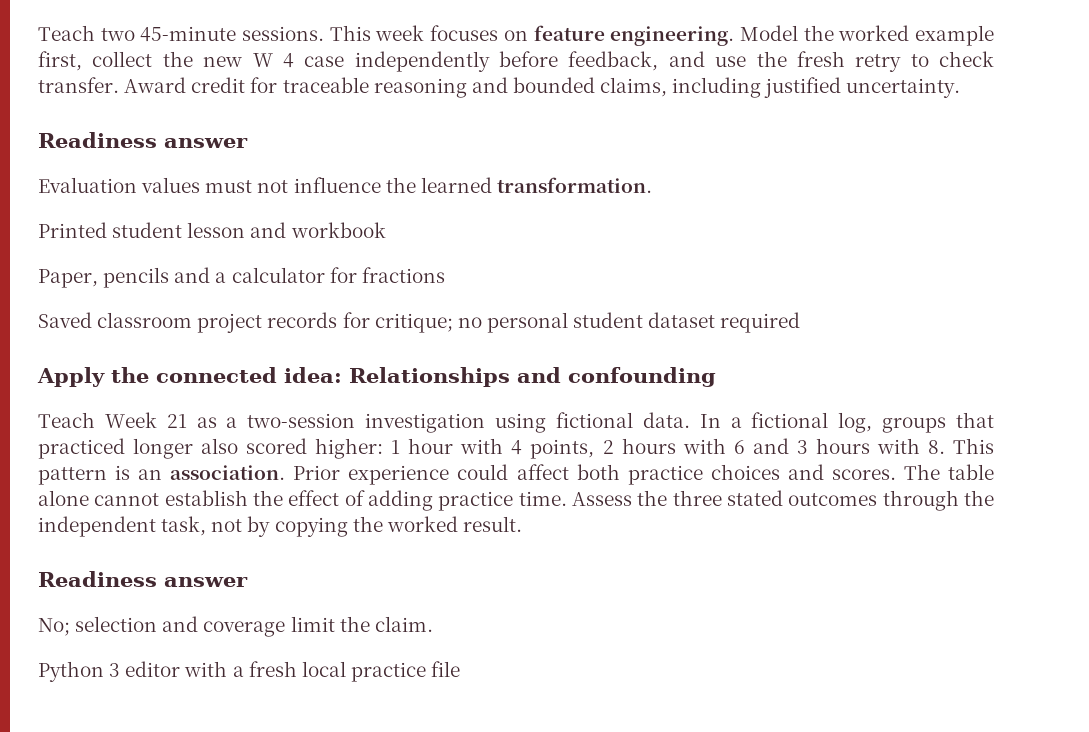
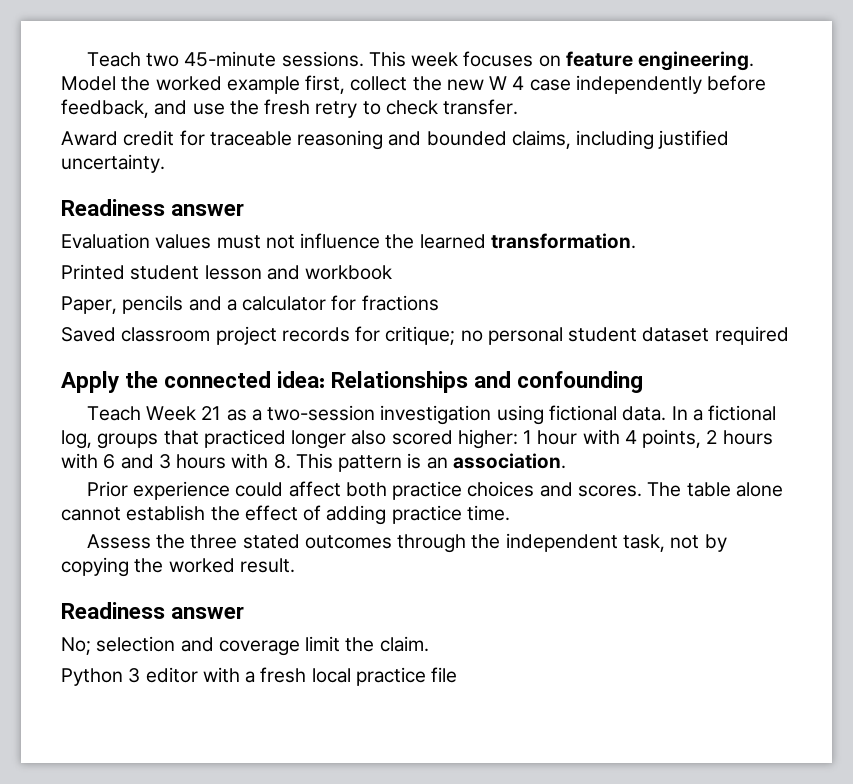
(119, 85) none -> (519, 107) //
(286, 472) none -> (566, 461) //
(567, 498) none -> (510, 513) //

